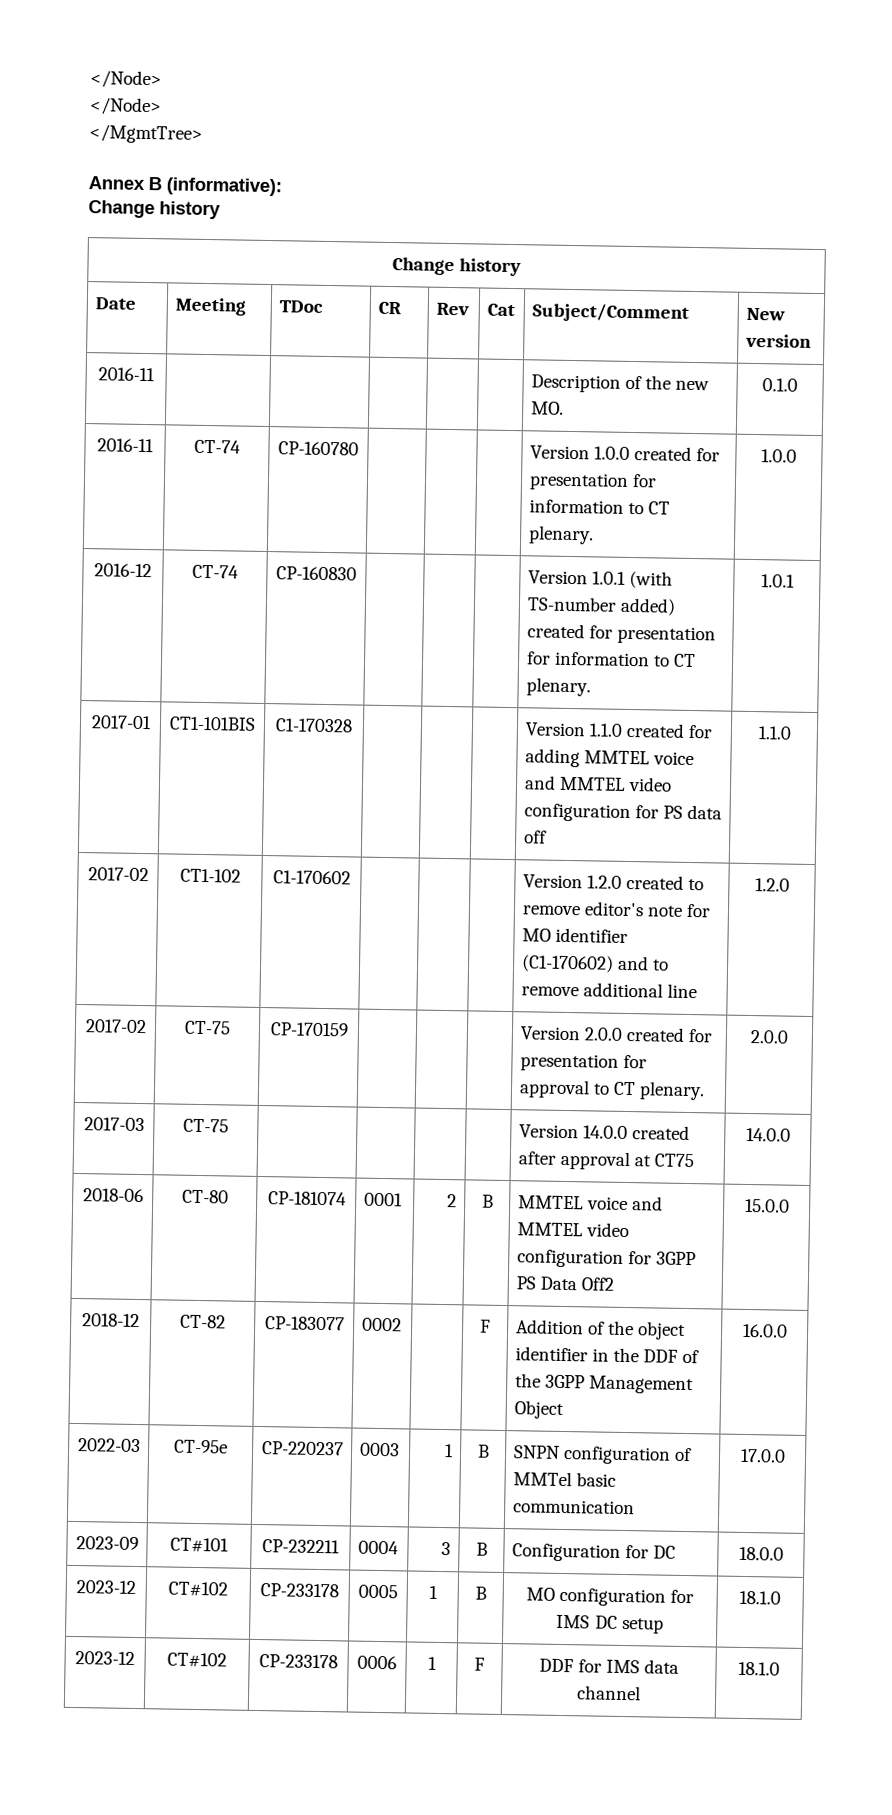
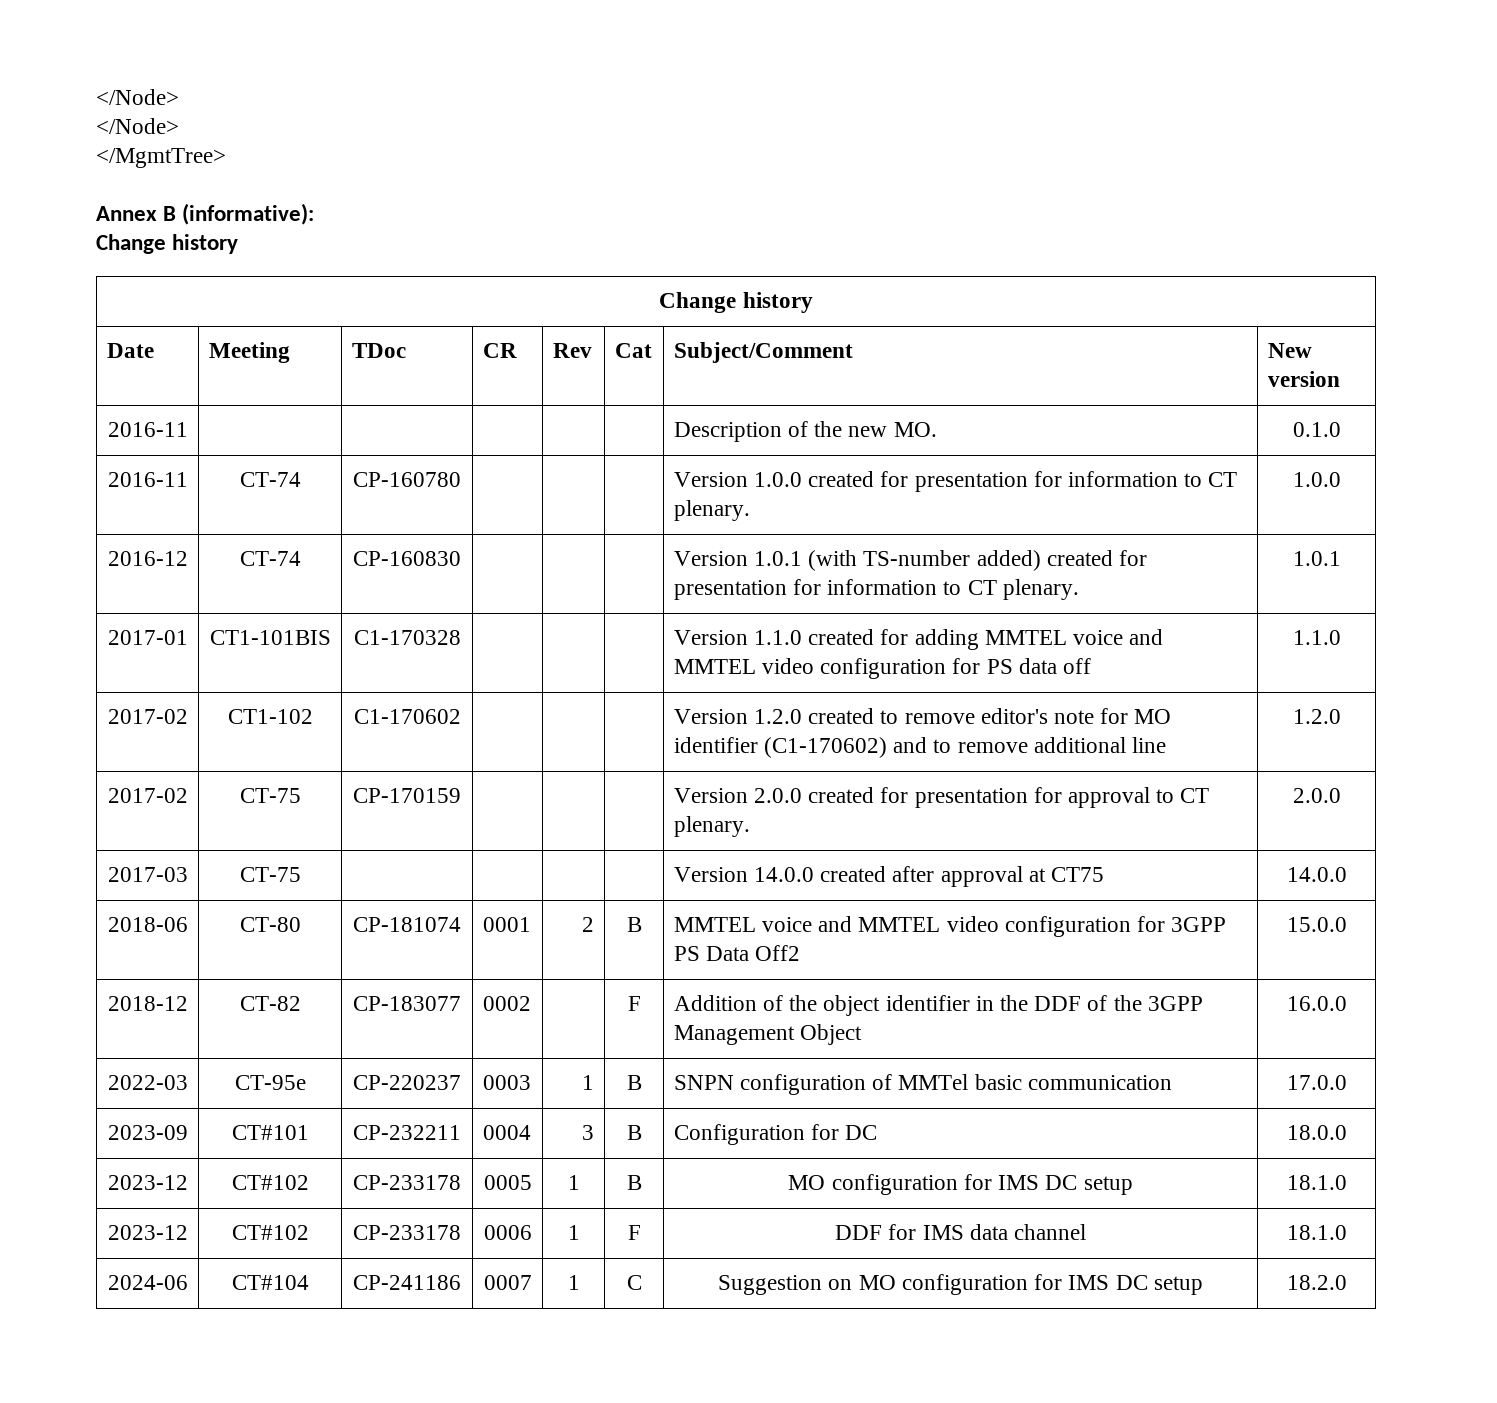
(780, 1668) none -> [107,1275,188,1290] [231,1275,309,1290] [353,1275,461,1290] [483,1275,532,1290] [567,1275,580,1290] [626,1275,642,1290] [718,1274,1203,1295] [1286,1275,1347,1290] // 2024-06 | CT#104 | CP-241186 | 0007 | 1 | C | Suggestion on MO configuration for IMS DC setup | 18.2.0

